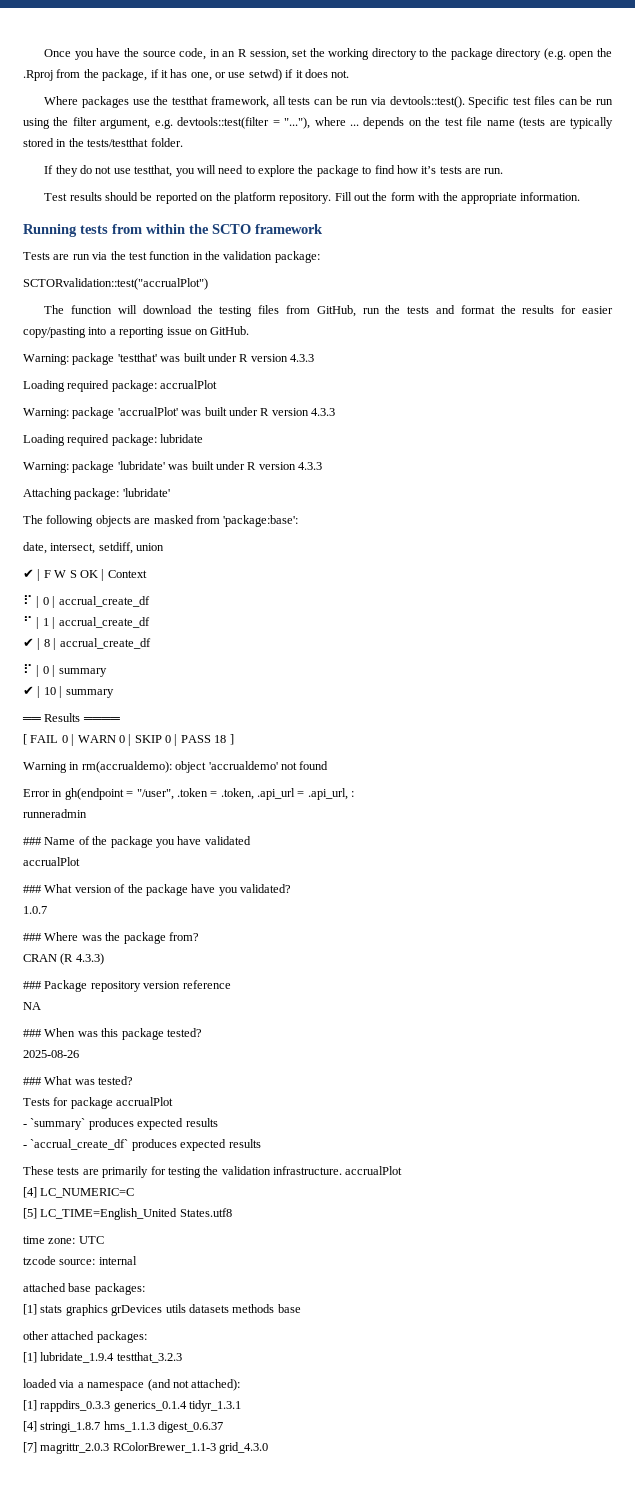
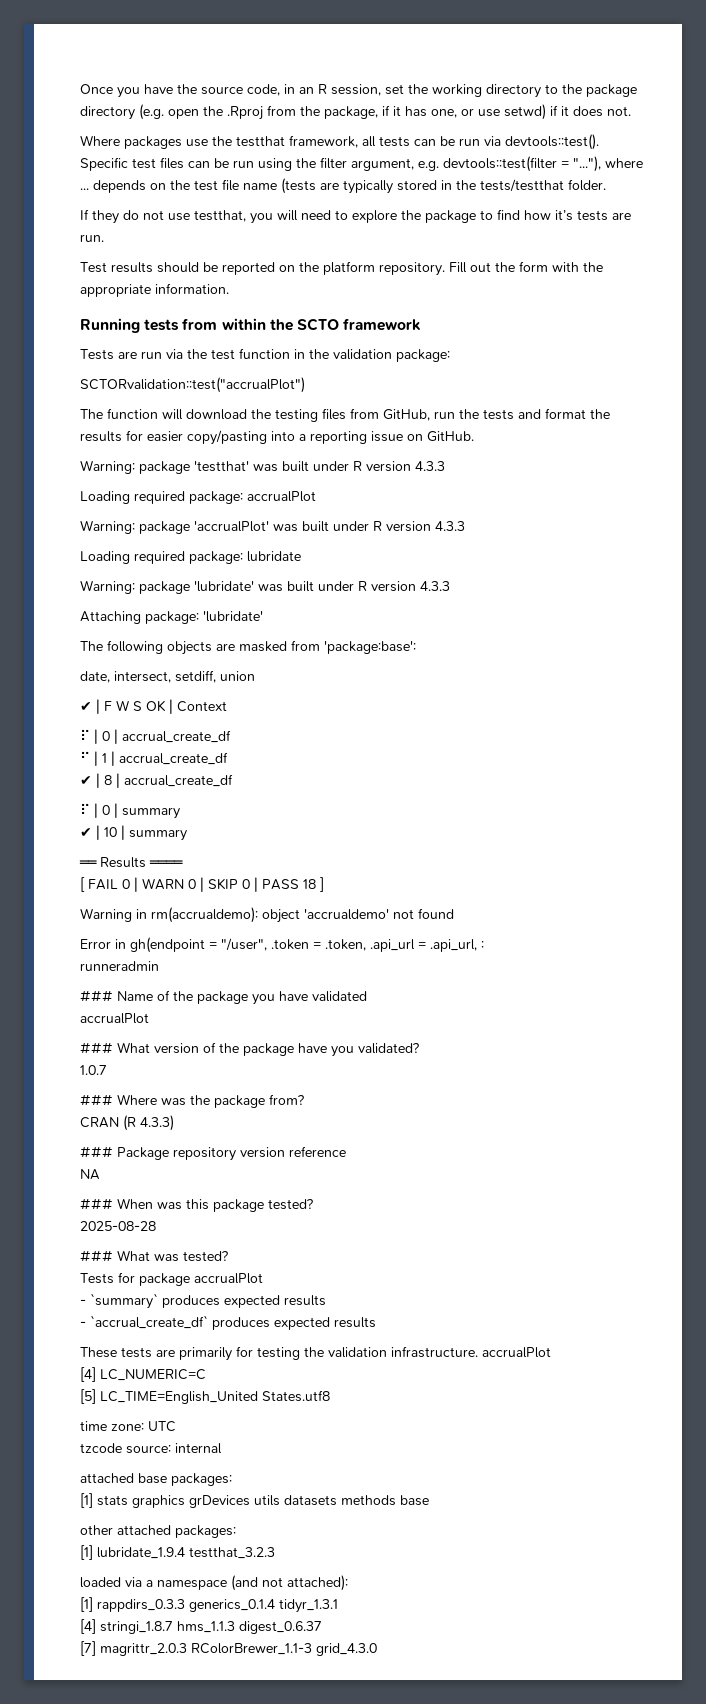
[23,1050,79,1058] 2025-08-26 -> [80,1221,156,1231] 2025-08-28

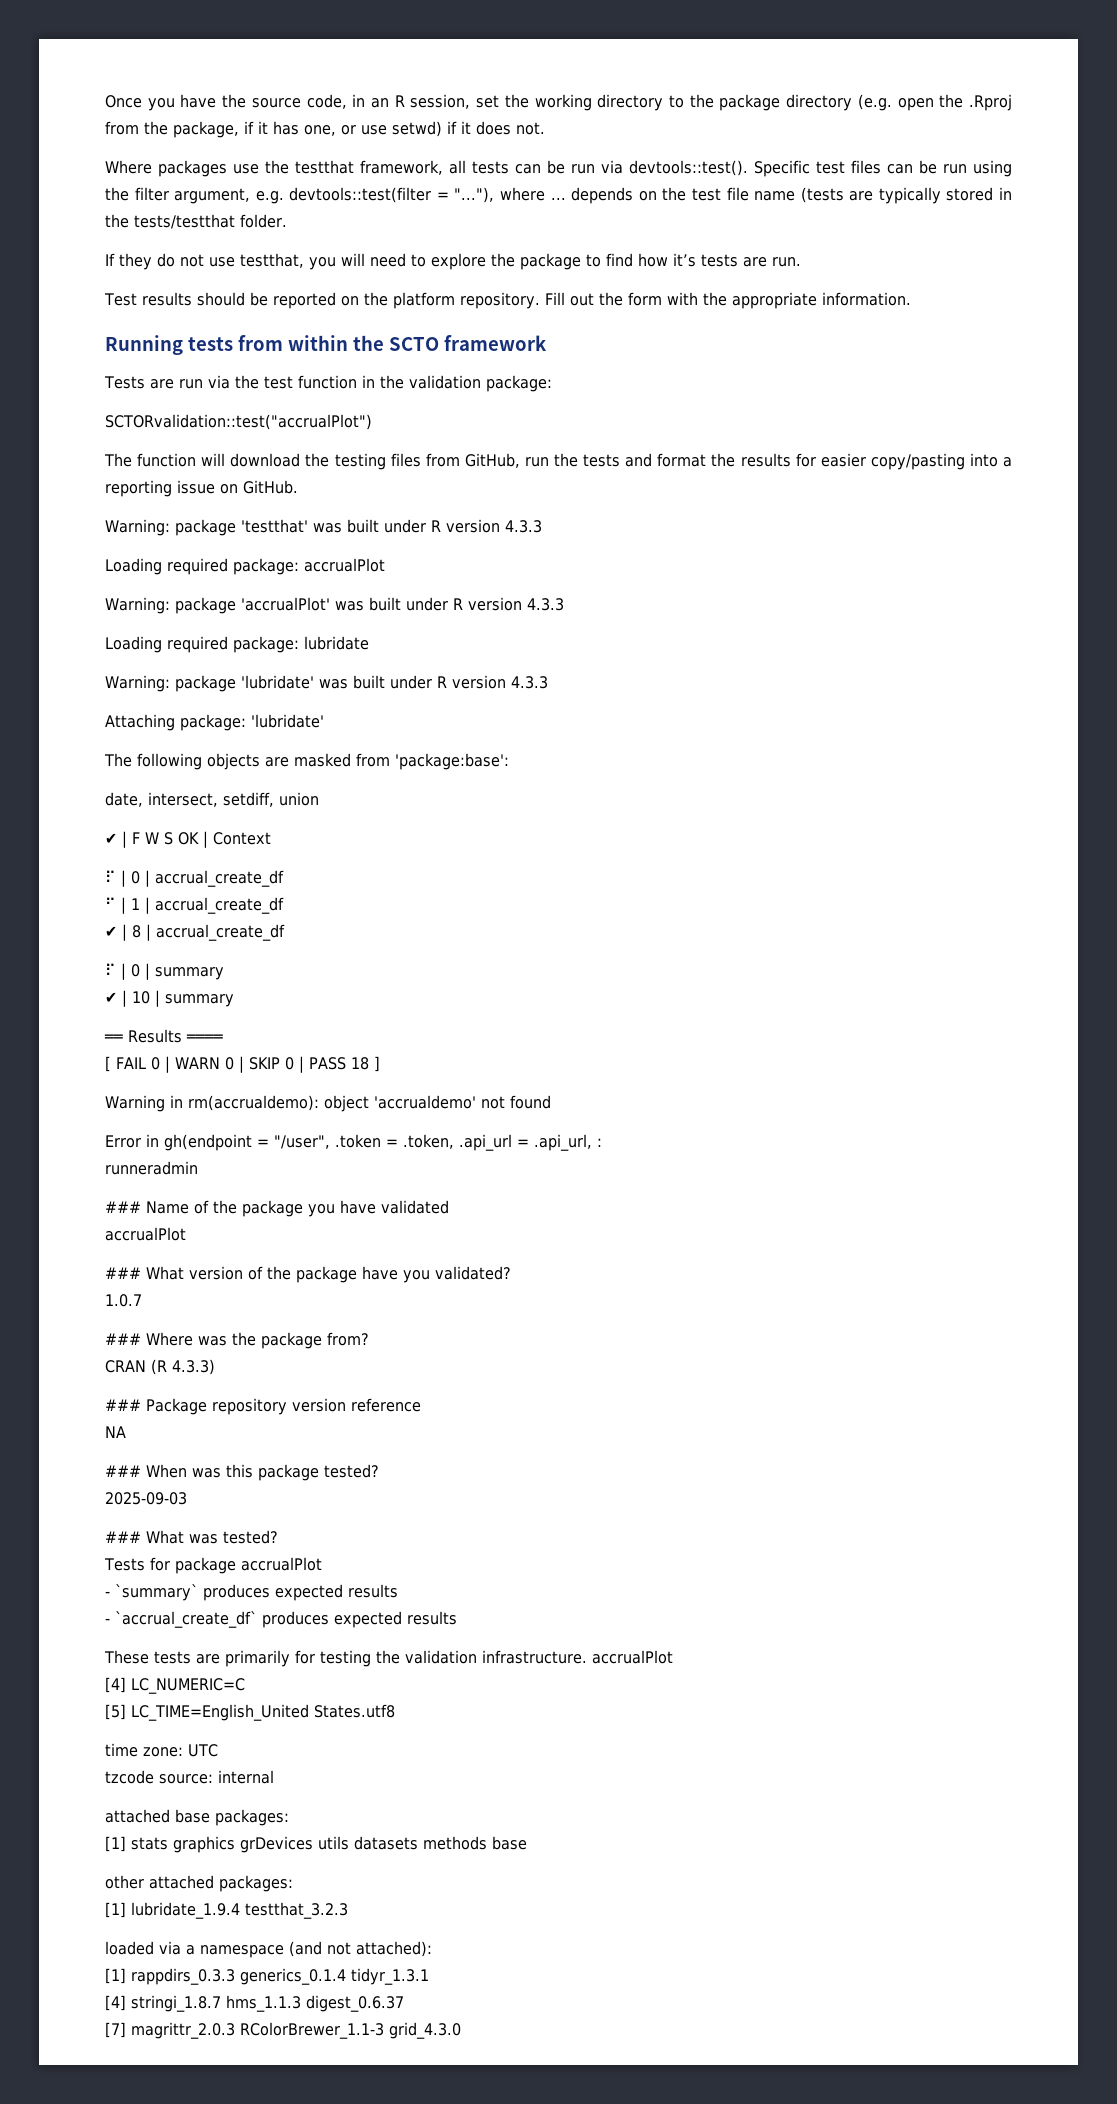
[80,1221,156,1231] 2025-08-28 -> [105,1492,187,1505] 2025-09-03

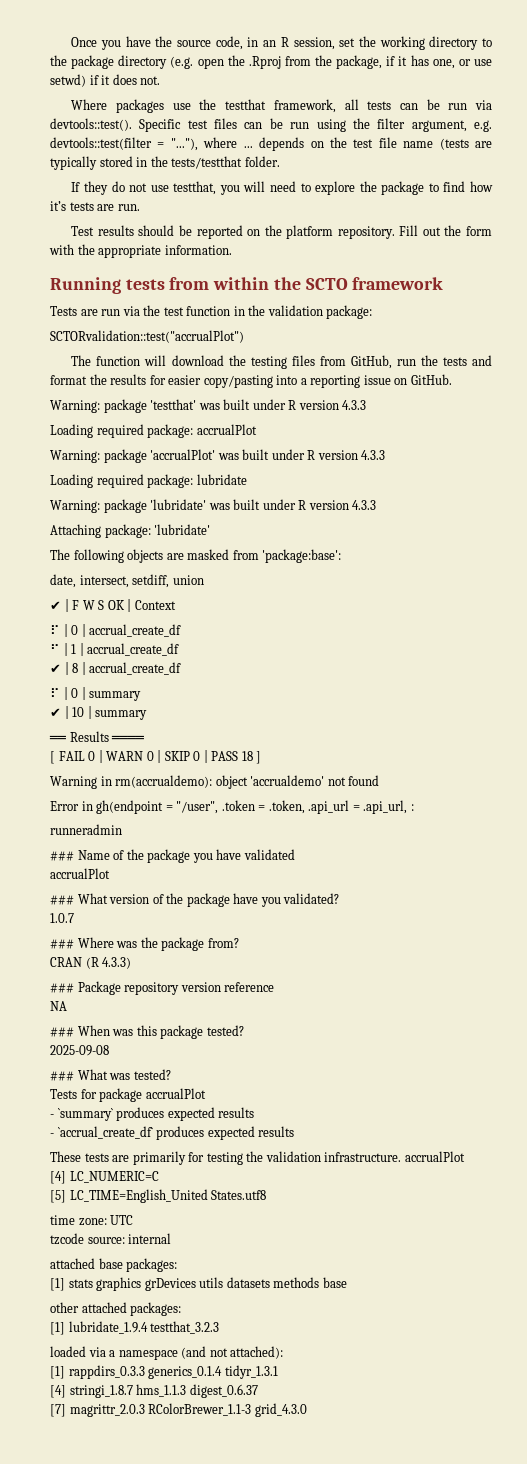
[105,1492,187,1505] 2025-09-03 -> [50,1045,109,1056] 2025-09-08

